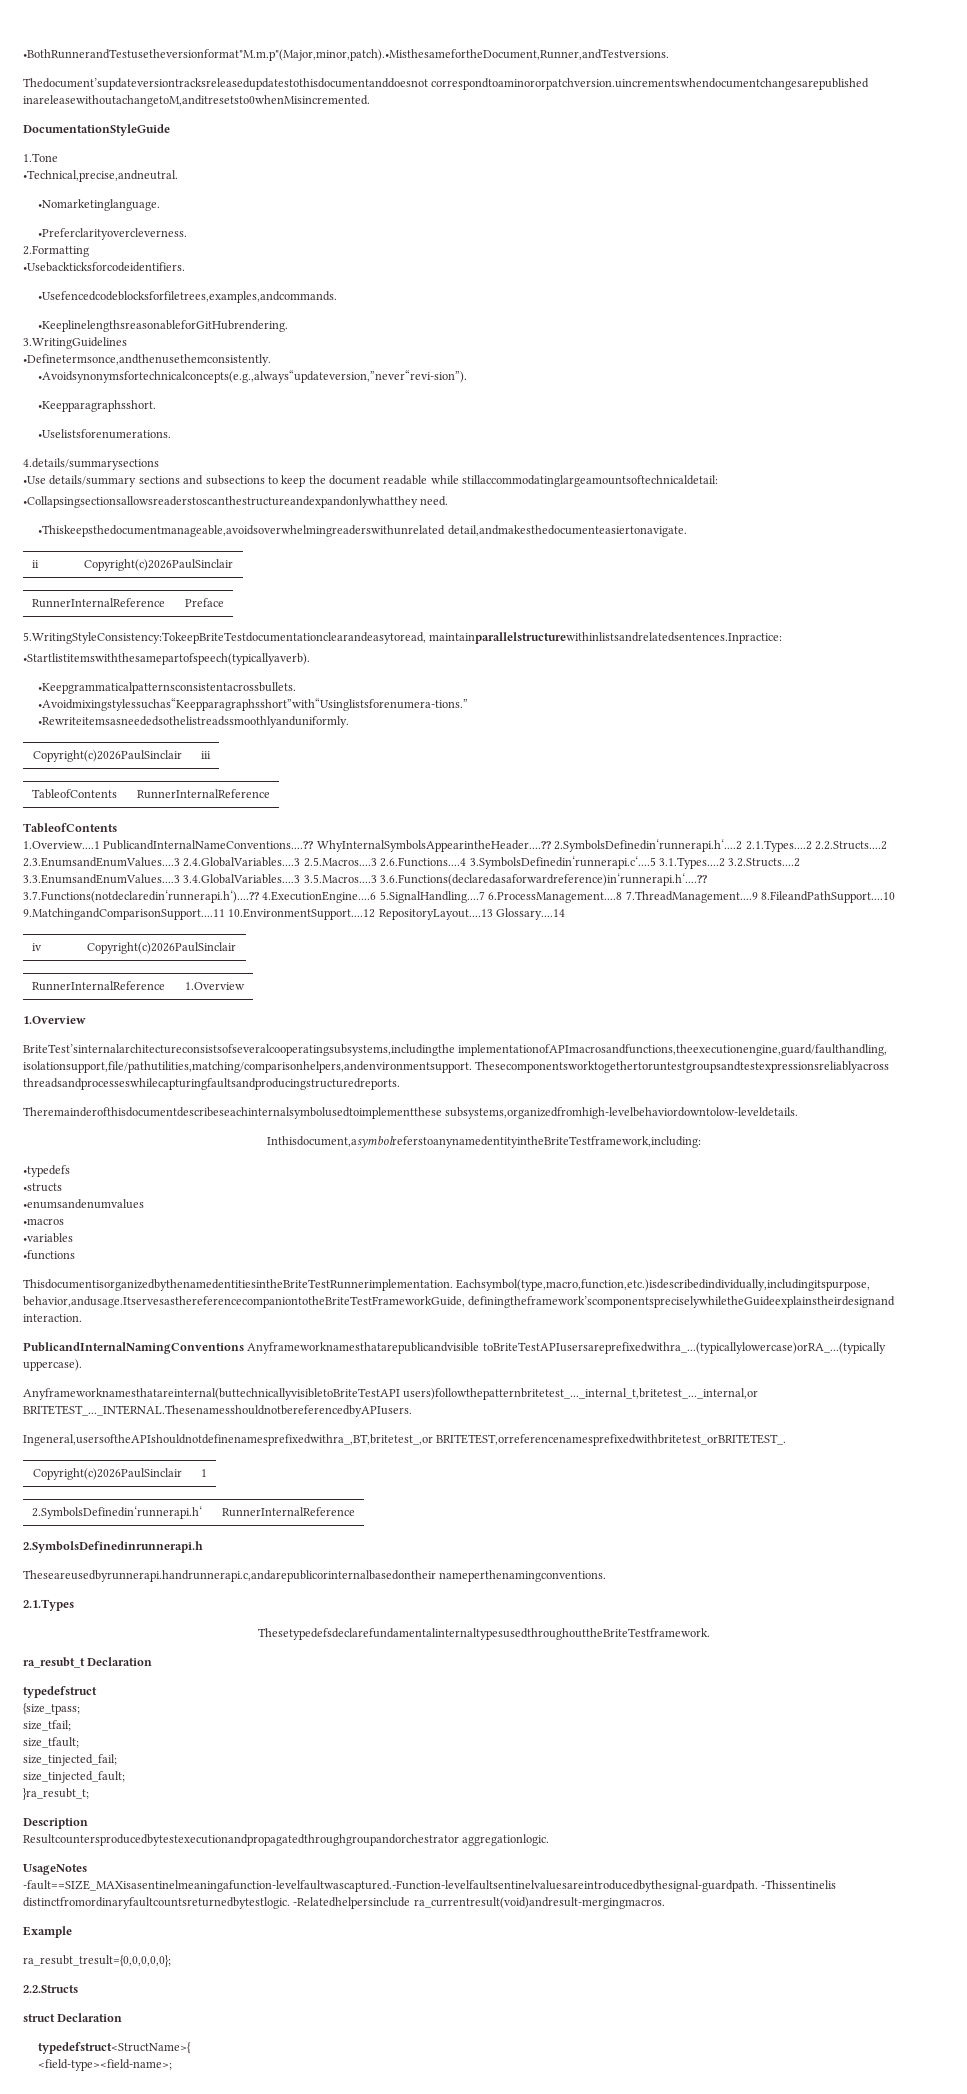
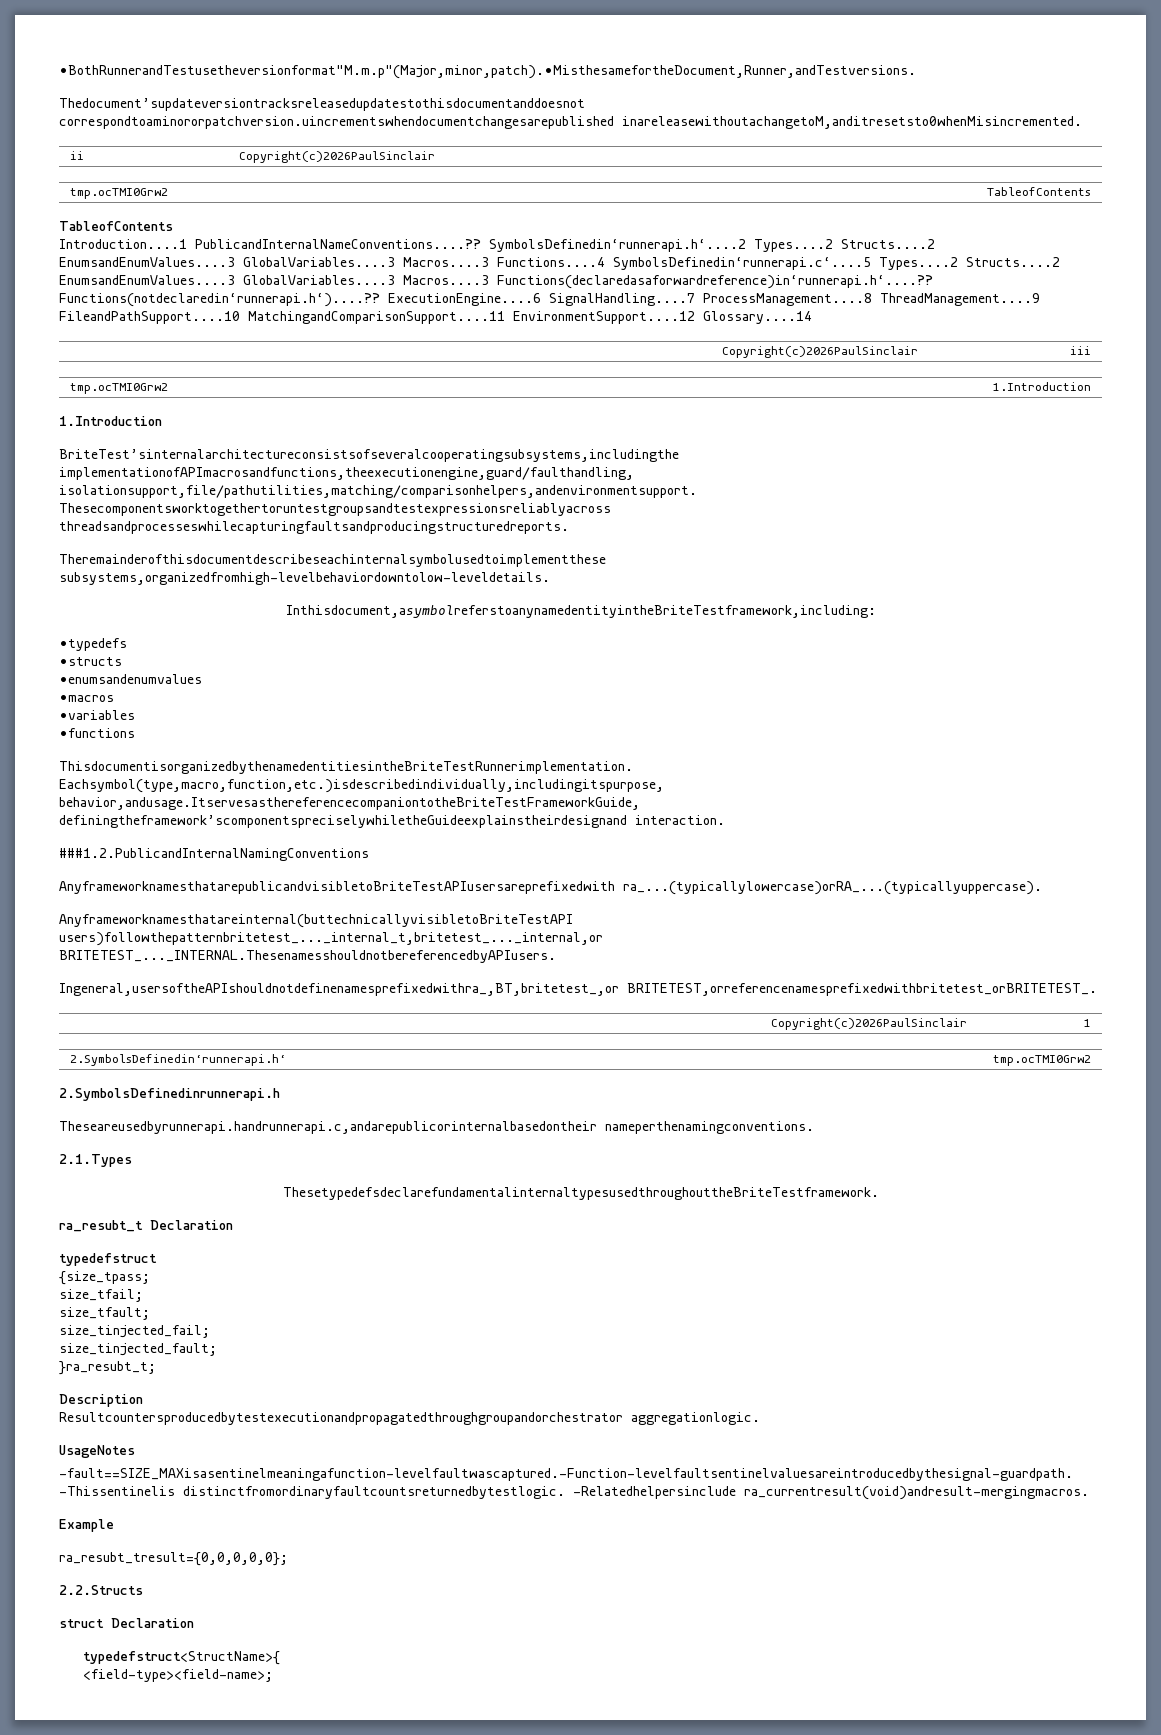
[23,124,170,136] [23,153,58,162] [23,170,178,182] [38,199,161,211] [38,228,188,240] [23,245,89,257] [23,262,185,272] [38,291,338,303] [38,320,289,332] [23,337,127,349] [23,354,271,366] [38,370,468,383] [38,400,157,412] [38,429,172,439] [23,458,159,470] [23,475,719,487] [23,496,449,508] [38,525,687,537] [31,560,39,568] [83,559,233,571] [31,598,165,608] [185,598,225,607] [23,632,783,644] [23,653,310,665] [38,682,297,694] [38,698,469,711] [38,716,350,728] [33,750,183,762] [201,751,212,759] [31,789,117,799] [137,789,271,799] [23,823,117,833] [23,839,887,852] [23,856,801,869] [23,873,708,886] [23,890,895,903] [23,908,566,920] [31,943,42,951] [86,942,236,954] [31,981,165,991] [185,982,246,990] [23,1016,86,1024] // DocumentationStyleGuide // 1.Tone // •Technical,precise,andneutral. // •Nomarketinglanguage. // •Preferclarityovercleverness. // 2.Formatting // •Usebackticksforcodeidentifiers. // •Usefencedcodeblocksforfiletrees,examples,andcommands. // •KeeplinelengthsreasonableforGitHubrendering. // 3.WritingGuidelines // •Definetermsonce,andthenusethemconsistently. // •Avoidsynonymsfortechnicalconcepts(e.g.,always“updateversion,”never“revi-sion”). // •Keepparagraphsshort. // •Uselistsforenumerations. // 4.details/summarysections // •Use details/summary sections and subsections to keep the document readable while stillaccommodatinglargeamountsoftechnicaldetail: // •Collapsingsectionsallowsreaderstoscanthestructureandexpandonlywhatthey need. // •Thiskeepsthedocumentmanageable,avoidsoverwhelmingreaderswithunrelated detail,andmakesthedocumenteasiertonavigate. // ii | Copyright(c)2026PaulSinclair // RunnerInternalReference | Preface // 5.WritingStyleConsistency:TokeepBriteTestdocumentationclearandeasytoread, maintainparallelstructurewithinlistsandrelatedsentences.Inpractice: // •Startlistitemswiththesamepartofspeech(typicallyaverb). // •Keepgrammaticalpatternsconsistentacrossbullets. // •Avoidmixingstylessuchas“Keepparagraphsshort”with“Usinglistsforenumera-tions.” // •Rewriteitemsasneededsothelistreadssmoothlyanduniformly. // Copyright(c)2026PaulSinclair | iii // TableofContents | RunnerInternalReference // TableofContents // 1.Overview....1 PublicandInternalNameConventions....?? WhyInternalSymbolsAppearintheHeader....?? 2.SymbolsDefinedin‘runnerapi.h‘....2 2.1.Types....2 2.2.Structs....2 2.3.EnumsandEnumValues....3 2.4.GlobalVariables....3 2.5.Macros....3 2.6.Functions....4 3.SymbolsDefinedin‘runnerapi.c‘....5 3.1.Types....2 3.2.Structs....2 3.3.EnumsandEnumValues....3 3.4.GlobalVariables....3 3.5.Macros....3 3.6.Functions(declaredasaforwardreference)in‘runnerapi.h‘....?? 3.7.Functions(notdeclaredin‘runnerapi.h‘)....?? 4.ExecutionEngine....6 5.SignalHandling....7 6.ProcessManagement....8 7.ThreadManagement....9 8.FileandPathSupport....10 9.MatchingandComparisonSupport....11 10.EnvironmentSupport....12 RepositoryLayout....13 Glossary....14 // iv | Copyright(c)2026PaulSinclair // RunnerInternalReference | 1.Overview // 1.Overview -> [69,151,84,160] [238,151,435,163] [69,188,168,199] [987,187,1092,196] [59,221,173,231] [59,239,935,252] [59,257,1060,270] [59,275,933,289] [59,293,1040,307] [59,311,812,324] [722,346,919,358] [1070,346,1092,355] [69,383,168,394] [993,382,1092,391] [59,416,162,426] // ii | Copyright(c)2026PaulSinclair // tmp.ocTMI0Grw2 | TableofContents // TableofContents // Introduction....1 PublicandInternalNameConventions....?? SymbolsDefinedin‘runnerapi.h‘....2 Types....2 Structs....2 EnumsandEnumValues....3 GlobalVariables....3 Macros....3 Functions....4 SymbolsDefinedin‘runnerapi.c‘....5 Types....2 Structs....2 EnumsandEnumValues....3 GlobalVariables....3 Macros....3 Functions(declaredasaforwardreference)in‘runnerapi.h‘....?? Functions(notdeclaredin‘runnerapi.h‘)....?? ExecutionEngine....6 SignalHandling....7 ProcessManagement....8 ThreadManagement....9 FileandPathSupport....10 MatchingandComparisonSupport....11 EnvironmentSupport....12 Glossary....14 // Copyright(c)2026PaulSinclair | iii // tmp.ocTMI0Grw2 | 1.Introduction // 1.Introduction
[23,1342,886,1354] [23,1359,82,1371] PublicandInternalNamingConventions Anyframeworknamesthatarepublicandvisible toBriteTestAPIusersareprefixedwithra_...(typicallylowercase)orRA_...(typically uppercase). -> [59,848,369,861] [59,881,1042,895] ###1.2.PublicandInternalNamingConventions // AnyframeworknamesthatarepublicandvisibletoBriteTestAPIusersareprefixedwith ra_...(typicallylowercase)orRA_...(typicallyuppercase).
[222,1507,356,1517] RunnerInternalReference -> [993,1055,1092,1066] tmp.ocTMI0Grw2

